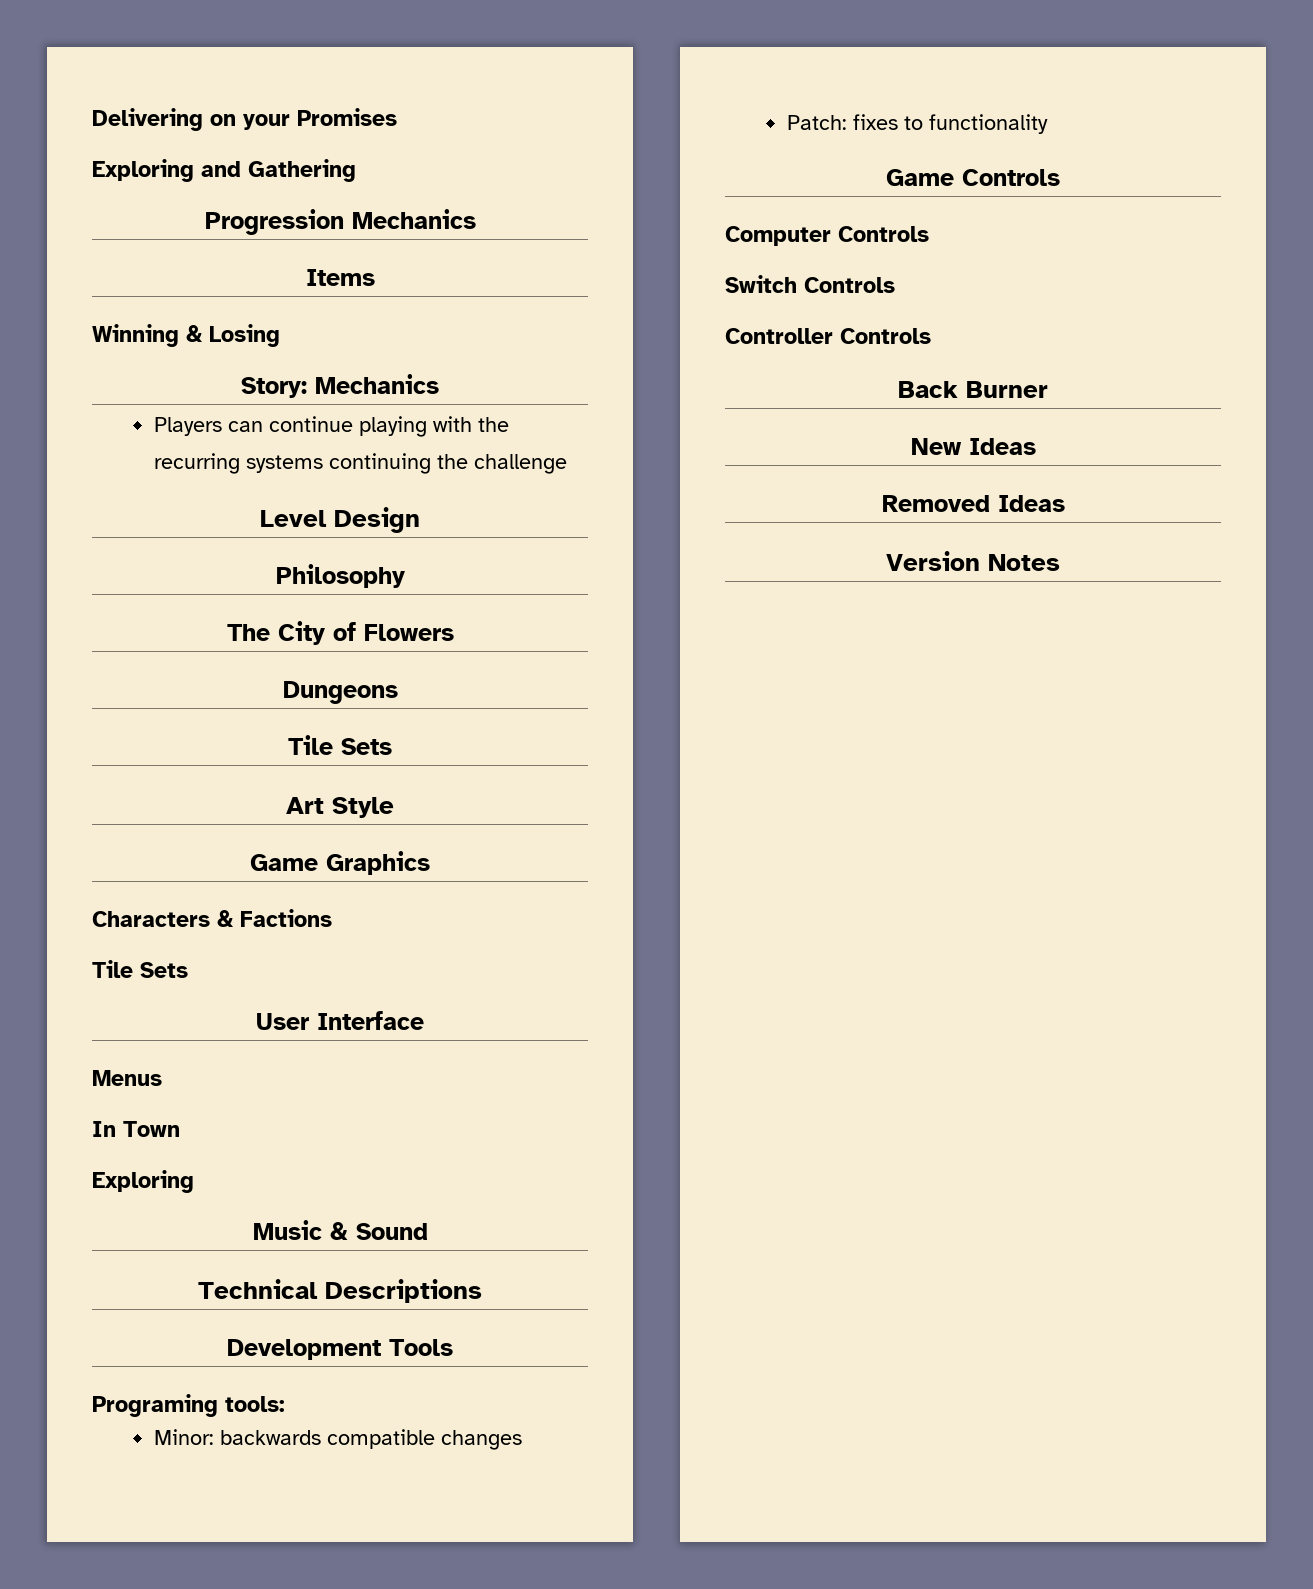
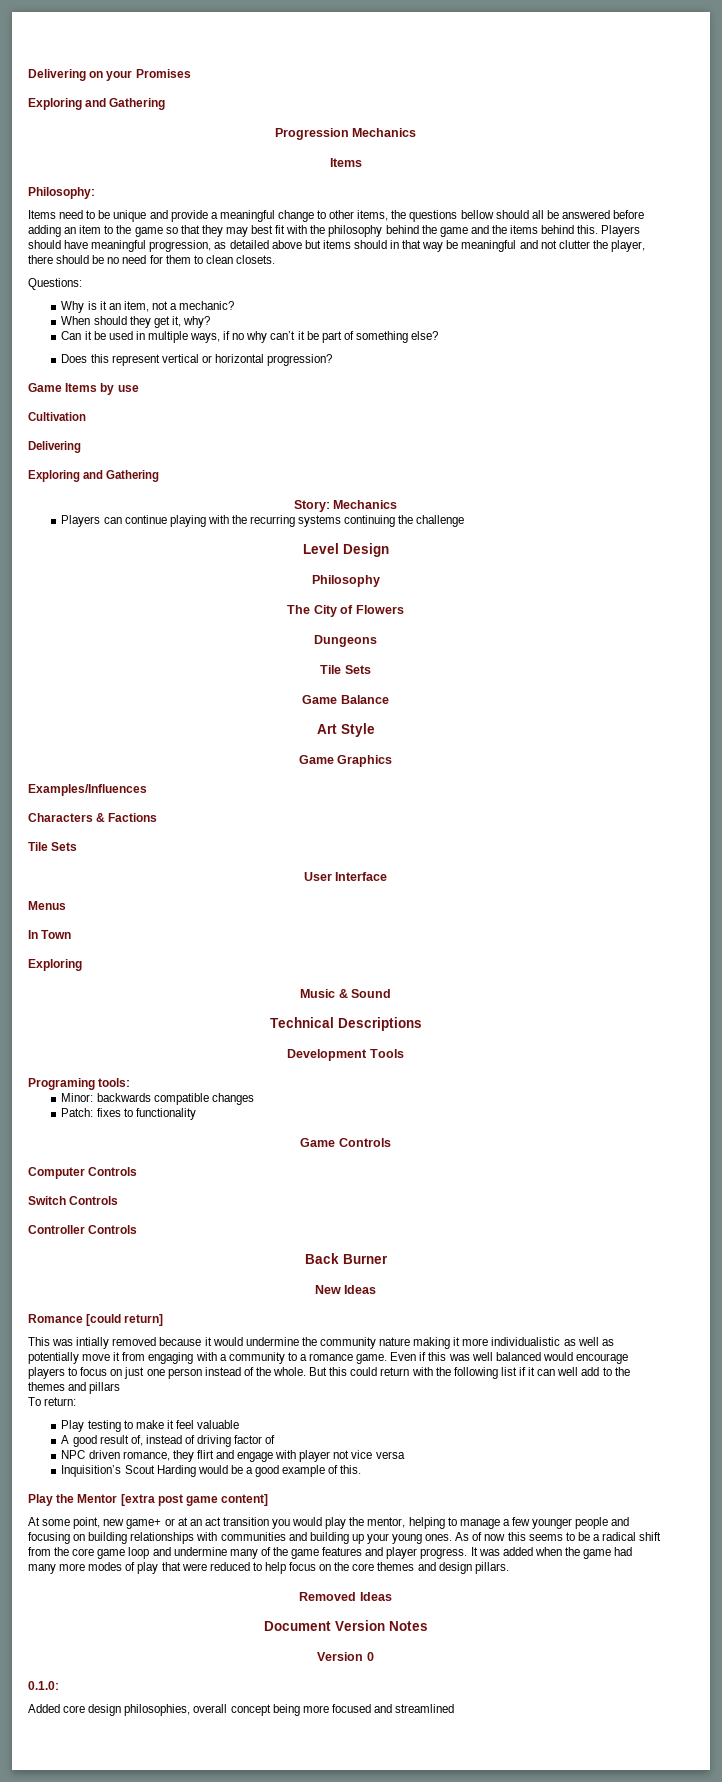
[92,324,280,347] Winning & Losing -> [28,187,95,199] [28,210,645,222] [28,225,641,237] [28,240,645,252] [28,255,275,264] [28,278,82,290] [61,301,235,313] [61,316,210,328] [61,331,439,343] [61,354,333,366] [28,383,139,395] [28,412,86,421] [28,441,81,453] [28,470,160,482] Philosophy: // Items need to be unique and provide a meaningful change to other items, the questions bellow should all be answered before adding an item to the game so that they may best fit with the philosophy behind the game and the items behind this. Players should have meaningful progression, as detailed above but items should in that way be meaningful and not clutter the player, there should be no need for them to clean closets. // Questions: // Why is it an item, not a mechanic? // When should they get it, why? // Can it be used in multiple ways, if no why can’t it be part of something else? // Does this represent vertical or horizontal progression? // Game Items by use // Cultivation // Delivering // Exploring and Gathering
(392, 746) none -> [302,695,389,704] // Game Balance
(430, 863) none -> [28,784,147,796] // Examples/Influences
(1036, 446) none -> [28,1314,164,1326] [28,1337,614,1349] [28,1352,628,1364] [28,1367,630,1379] [28,1382,121,1394] [28,1397,77,1406] [61,1420,240,1432] [61,1435,276,1447] [61,1450,405,1462] [61,1465,362,1477] [28,1494,269,1506] [28,1517,630,1529] [28,1532,662,1544] [28,1547,633,1559] [28,1562,509,1574] // Romance [could return] // This was intially removed because it would undermine the community nature making it more individualistic as well as potentially move it from engaging with a community to a romance game. Even if this was well balanced would encourage players to focus on just one person instead of the whole. But this could return with the following list if it can well add to the themes and pillars // To return: // Play testing to make it feel valuable // A good result of, instead of driving factor of // NPC driven romance, they flirt and engage with player not vice versa // Inquisition’s Scout Harding would be a good example of this. // Play the Mentor [extra post game content] // At some point, new game+ or at an act transition you would play the mentor, helping to manage a few younger people and focusing on building relationships with communities and building up your young ones. As of now this seems to be a radical shift from the core game loop and undermine many of the game features and player progress. It was added when the game had many more modes of play that were reduced to help focus on the core themes and design pillars.
(1065, 503) none -> [263,1621,331,1631] Document
(1060, 562) none -> [317,1652,374,1661] [28,1681,59,1690] [28,1704,455,1716] // Version 0 // 0.1.0: // Added core design philosophies, overall concept being more focused and streamlined

